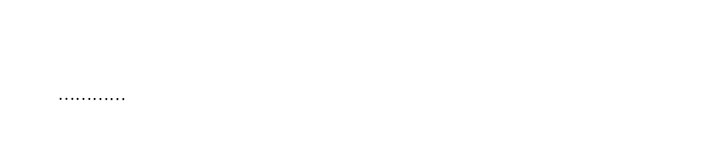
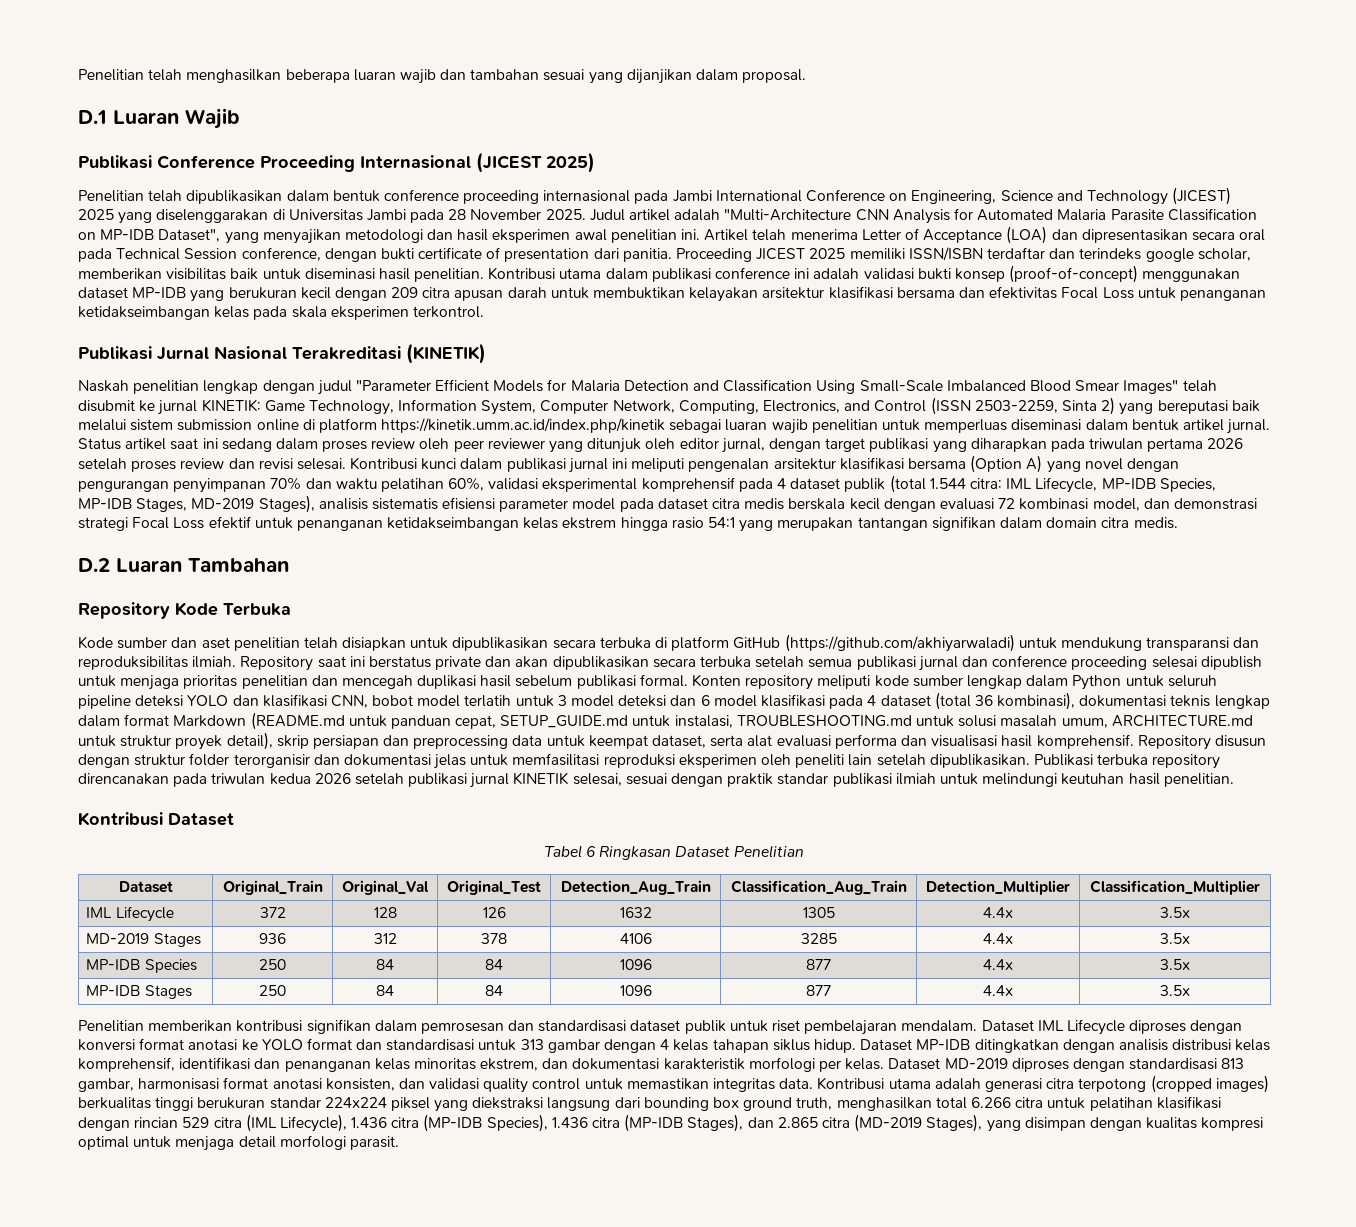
[57,96,126,101] ………… -> [78,69,807,84] [78,108,240,129] [78,152,595,173] [78,187,1232,205] [78,208,1257,224] [78,226,1266,244] [78,247,1251,262] [78,265,1241,283] [78,286,1266,302] [78,306,484,320] [78,343,486,364] [78,379,1217,395] [78,397,1260,415] [78,418,1271,434] [78,438,1244,453] [78,455,1179,473] [78,475,1216,493] [78,495,1257,513] [78,516,1178,532] [78,558,289,572] [78,602,291,619] [78,634,1260,652] [78,655,1262,671] [78,674,1217,690] [78,692,1270,710] [78,712,1253,730] [78,732,1266,750] [78,753,1221,769] [78,772,1234,788] [78,812,234,826] [544,845,805,860] [118,881,173,893] [222,880,323,895] [342,880,429,895] [447,880,541,895] [560,880,711,895] [730,880,907,895] [926,880,1070,895] [1090,880,1260,895] [86,906,174,922] [259,907,286,918] [373,907,397,918] [482,907,506,918] [619,907,652,918] [802,907,835,918] [983,907,1013,918] [1160,907,1190,918] [86,933,201,947] [259,933,286,944] [373,933,397,944] [481,933,507,944] [619,933,652,944] [800,933,837,944] [983,933,1013,944] [1160,933,1190,944] [86,959,197,973] [259,959,286,970] [376,959,394,970] [485,959,503,970] [619,959,652,970] [806,959,831,970] [983,959,1013,970] [1160,959,1190,970] [86,985,192,999] [259,985,286,996] [376,985,394,996] [485,985,503,996] [619,985,652,996] [806,985,831,996] [983,985,1013,996] [1160,985,1190,996] [78,1019,1243,1035] [78,1038,1271,1053] [78,1057,1245,1072] [78,1075,1269,1093] [78,1096,1221,1112] [78,1114,1264,1132] [78,1135,399,1151] Penelitian telah menghasilkan beberapa luaran wajib dan tambahan sesuai yang dijanjikan dalam proposal. // D.1 Luaran Wajib // Publikasi Conference Proceeding Internasional (JICEST 2025) // Penelitian telah dipublikasikan dalam bentuk conference proceeding internasional pada Jambi International Conference on Engineering, Science and Technology (JICEST) 2025 yang diselenggarakan di Universitas Jambi pada 28 November 2025. Judul artikel adalah "Multi-Architecture CNN Analysis for Automated Malaria Parasite Classification on MP-IDB Dataset", yang menyajikan metodologi dan hasil eksperimen awal penelitian ini. Artikel telah menerima Letter of Acceptance (LOA) dan dipresentasikan secara oral pada Technical Session conference, dengan bukti certificate of presentation dari panitia. Proceeding JICEST 2025 memiliki ISSN/ISBN terdaftar dan terindeks google scholar, memberikan visibilitas baik untuk diseminasi hasil penelitian. Kontribusi utama dalam publikasi conference ini adalah validasi bukti konsep (proof-of-concept) menggunakan dataset MP-IDB yang berukuran kecil dengan 209 citra apusan darah untuk membuktikan kelayakan arsitektur klasifikasi bersama dan efektivitas Focal Loss untuk penanganan ketidakseimbangan kelas pada skala eksperimen terkontrol. // Publikasi Jurnal Nasional Terakreditasi (KINETIK) // Naskah penelitian lengkap dengan judul "Parameter Efficient Models for Malaria Detection and Classification Using Small-Scale Imbalanced Blood Smear Images" telah disubmit ke jurnal KINETIK: Game Technology, Information System, Computer Network, Computing, Electronics, and Control (ISSN 2503-2259, Sinta 2) yang bereputasi baik melalui sistem submission online di platform https://kinetik.umm.ac.id/index.php/kinetik sebagai luaran wajib penelitian untuk memperluas diseminasi dalam bentuk artikel jurnal. Status artikel saat ini sedang dalam proses review oleh peer reviewer yang ditunjuk oleh editor jurnal, dengan target publikasi yang diharapkan pada triwulan pertama 2026 setelah proses review dan revisi selesai. Kontribusi kunci dalam publikasi jurnal ini meliputi pengenalan arsitektur klasifikasi bersama (Option A) yang novel dengan pengurangan penyimpanan 70% dan waktu pelatihan 60%, validasi eksperimental komprehensif pada 4 dataset publik (total 1.544 citra: IML Lifecycle, MP-IDB Species, MP-IDB Stages, MD-2019 Stages), analisis sistematis efisiensi parameter model pada dataset citra medis berskala kecil dengan evaluasi 72 kombinasi model, dan demonstrasi strategi Focal Loss efektif untuk penanganan ketidakseimbangan kelas ekstrem hingga rasio 54:1 yang merupakan tantangan signifikan dalam domain citra medis. // D.2 Luaran Tambahan // Repository Kode Terbuka // Kode sumber dan aset penelitian telah disiapkan untuk dipublikasikan secara terbuka di platform GitHub (https://github.com/akhiyarwaladi) untuk mendukung transparansi dan reproduksibilitas ilmiah. Repository saat ini berstatus private dan akan dipublikasikan secara terbuka setelah semua publikasi jurnal dan conference proceeding selesai dipublish untuk menjaga prioritas penelitian dan mencegah duplikasi hasil sebelum publikasi formal. Konten repository meliputi kode sumber lengkap dalam Python untuk seluruh pipeline deteksi YOLO dan klasifikasi CNN, bobot model terlatih untuk 3 model deteksi dan 6 model klasifikasi pada 4 dataset (total 36 kombinasi), dokumentasi teknis lengkap dalam format Markdown (README.md untuk panduan cepat, SETUP_GUIDE.md untuk instalasi, TROUBLESHOOTING.md untuk solusi masalah umum, ARCHITECTURE.md untuk struktur proyek detail), skrip persiapan dan preprocessing data untuk keempat dataset, serta alat evaluasi performa dan visualisasi hasil komprehensif. Repository disusun dengan struktur folder terorganisir dan dokumentasi jelas untuk memfasilitasi reproduksi eksperimen oleh peneliti lain setelah dipublikasikan. Publikasi terbuka repository direncanakan pada triwulan kedua 2026 setelah publikasi jurnal KINETIK selesai, sesuai dengan praktik standar publikasi ilmiah untuk melindungi keutuhan hasil penelitian. // Kontribusi Dataset // Tabel 6 Ringkasan Dataset Penelitian // Dataset | Original_Train | Original_Val | Original_Test | Detection_Aug_Train | Classification_Aug_Train | Detection_Multiplier | Classification_Multiplier // IML Lifecycle | 372 | 128 | 126 | 1632 | 1305 | 4.4x | 3.5x // MD-2019 Stages | 936 | 312 | 378 | 4106 | 3285 | 4.4x | 3.5x // MP-IDB Species | 250 | 84 | 84 | 1096 | 877 | 4.4x | 3.5x // MP-IDB Stages | 250 | 84 | 84 | 1096 | 877 | 4.4x | 3.5x // Penelitian memberikan kontribusi signifikan dalam pemrosesan dan standardisasi dataset publik untuk riset pembelajaran mendalam. Dataset IML Lifecycle diproses dengan konversi format anotasi ke YOLO format dan standardisasi untuk 313 gambar dengan 4 kelas tahapan siklus hidup. Dataset MP-IDB ditingkatkan dengan analisis distribusi kelas komprehensif, identifikasi dan penanganan kelas minoritas ekstrem, dan dokumentasi karakteristik morfologi per kelas. Dataset MD-2019 diproses dengan standardisasi 813 gambar, harmonisasi format anotasi konsisten, dan validasi quality control untuk memastikan integritas data. Kontribusi utama adalah generasi citra terpotong (cropped images) berkualitas tinggi berukuran standar 224x224 piksel yang diekstraksi langsung dari bounding box ground truth, menghasilkan total 6.266 citra untuk pelatihan klasifikasi dengan rincian 529 citra (IML Lifecycle), 1.436 citra (MP-IDB Species), 1.436 citra (MP-IDB Stages), dan 2.865 citra (MD-2019 Stages), yang disimpan dengan kualitas kompresi optimal untuk menjaga detail morfologi parasit.

